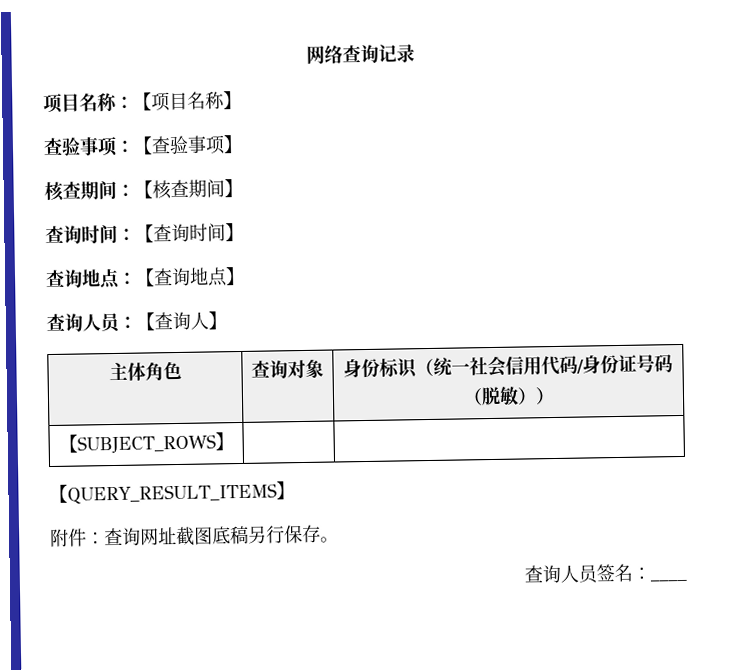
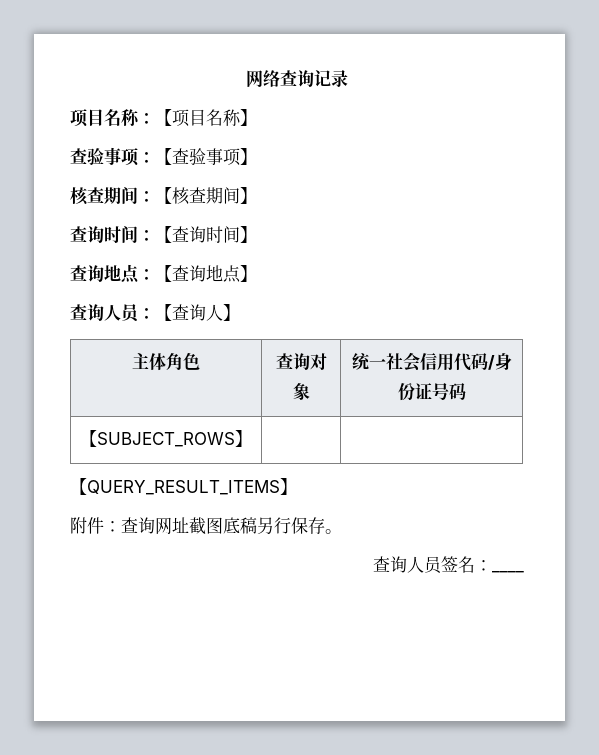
[343,357,434,379] 身份标识（ -> (310, 391) none
[462,386,555,406] （脱敏）） -> (466, 391) none

